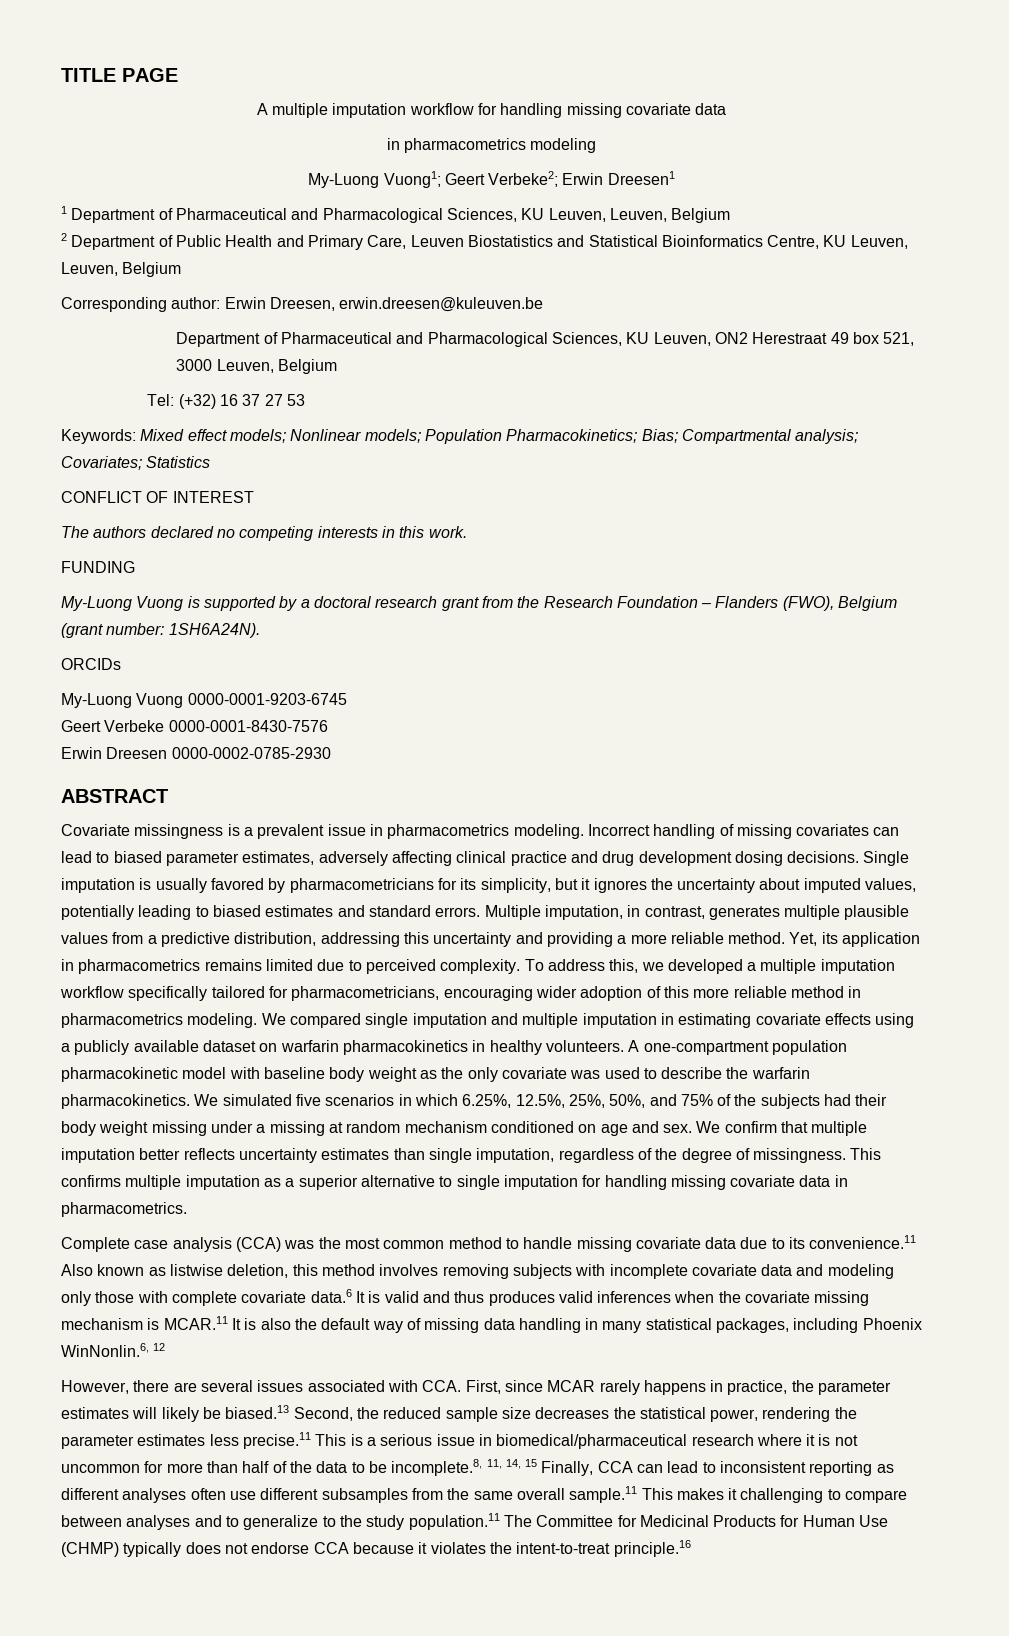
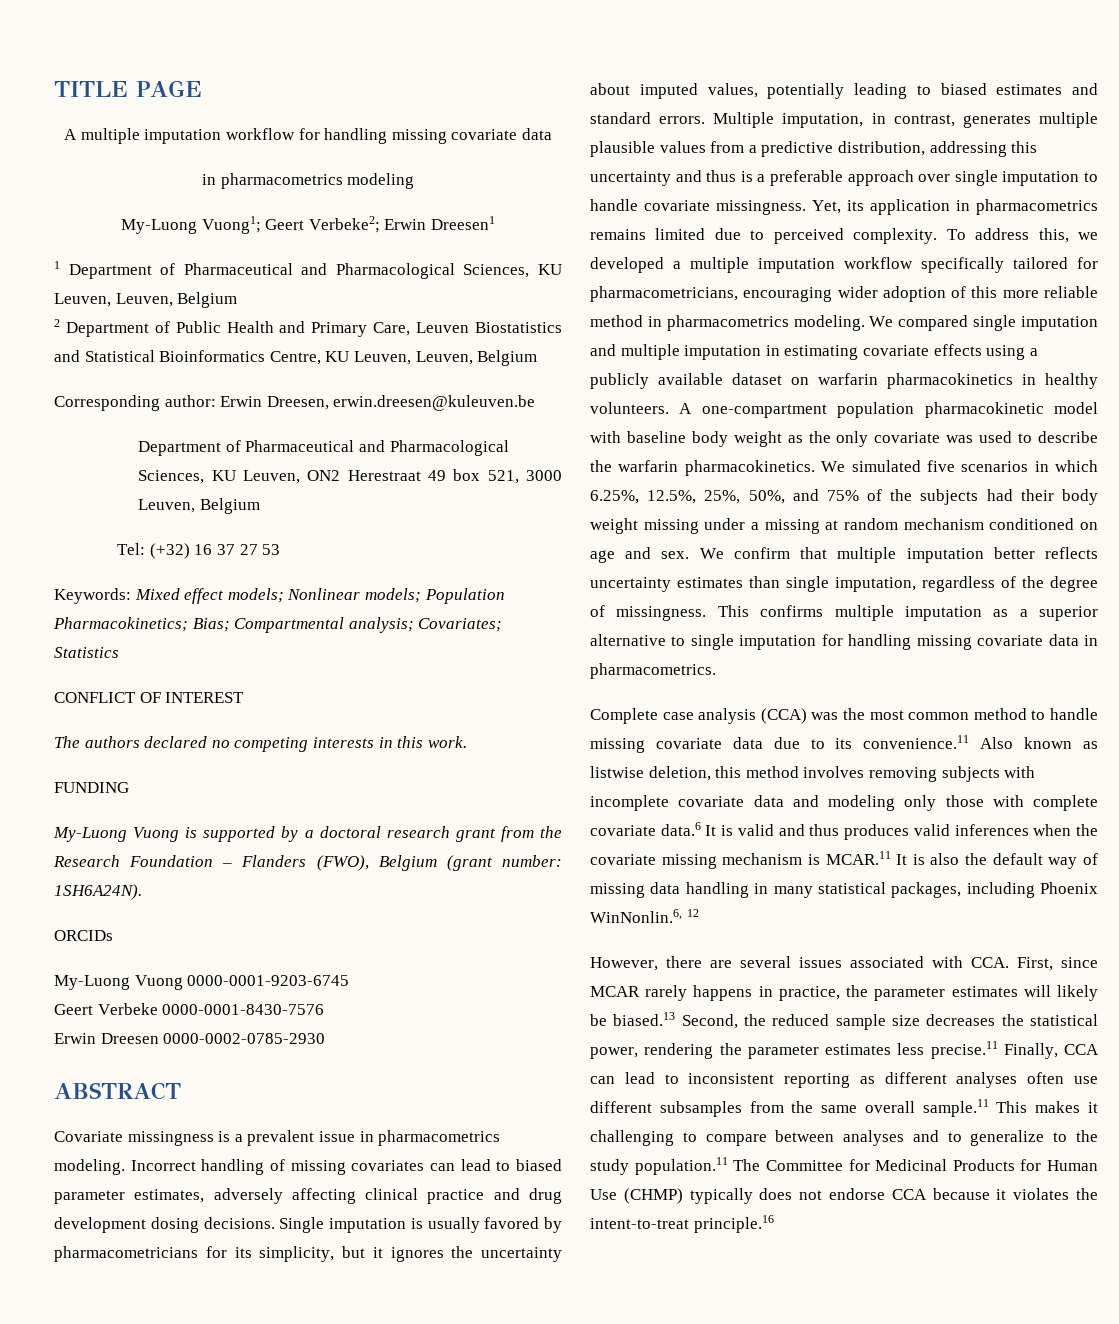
[546,932,786,947] providing a more reliable method. -> [706,170,1098,186] [590,199,806,215] thus is a preferable approach over single imputation to handle covariate missingness.
[315,1434,858,1449] [61,1459,538,1476] This is a serious issue in biomedical/pharmaceutical research where it is not uncommon for more than half of the data to be incomplete.8, 11, 14, 15 -> (998, 1050) none

